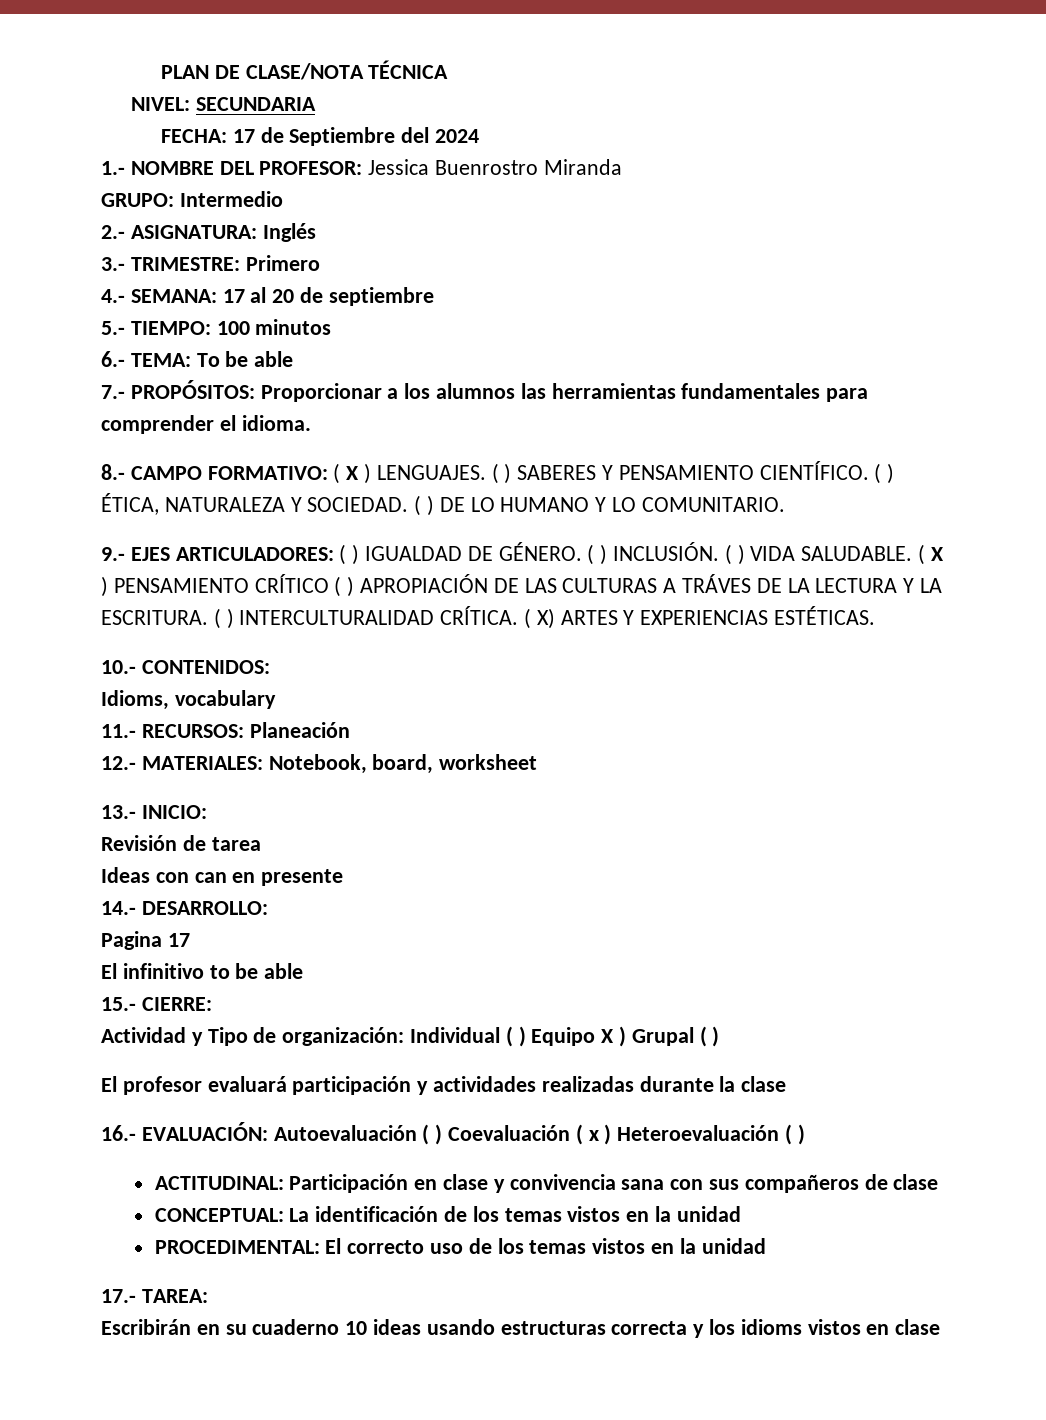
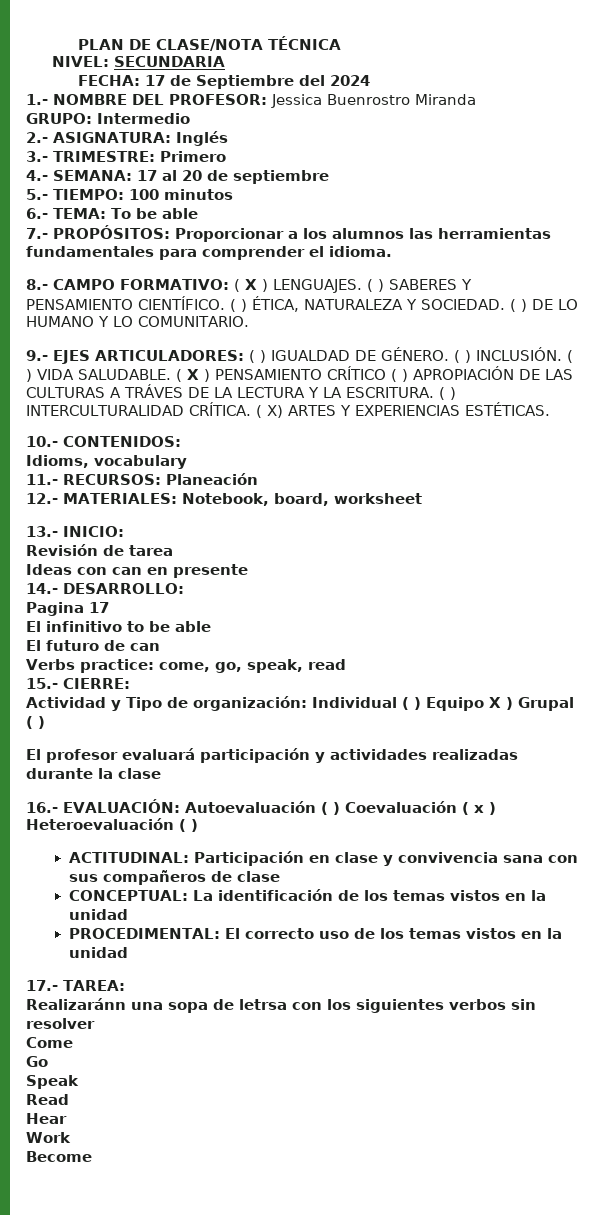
(304, 971) none -> [26,640,160,651] [26,659,346,673] // El futuro de can // Verbs practice: come, go, speak, read
[101,1319,941,1338] Escribirán en su cuaderno 10 ideas usando estructuras correcta y los idioms vistos en clase -> [26,998,536,1013] [26,1018,95,1029] [26,1037,73,1048] [26,1056,48,1067] [26,1075,79,1089] [26,1094,69,1105] [26,1113,67,1124] [26,1132,71,1143] [26,1151,92,1162] Realizaránn una sopa de letrsa con los siguientes verbos sin resolver // Come // Go // Speak // Read // Hear // Work // Become

